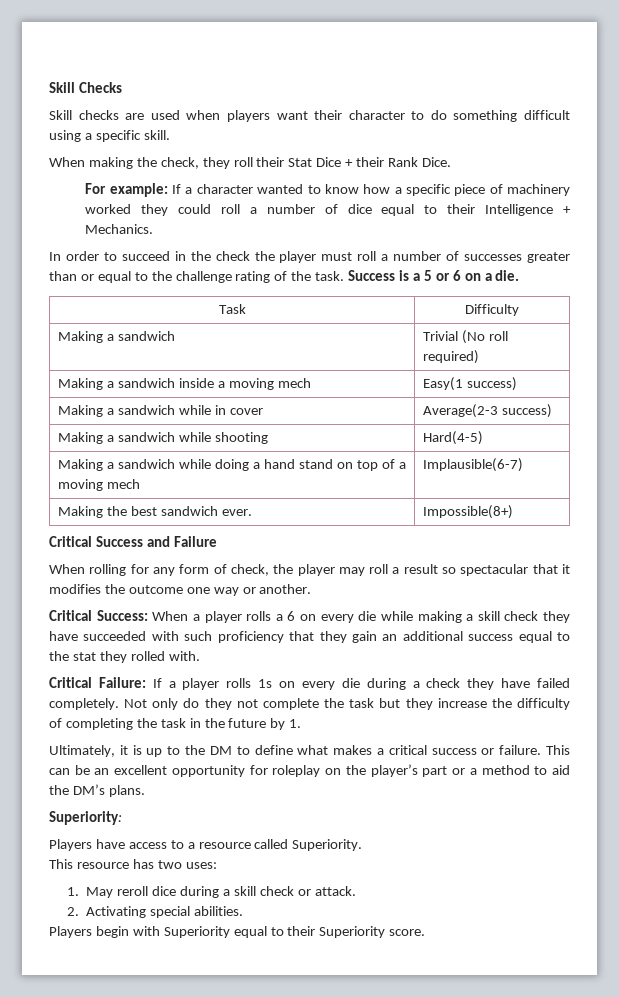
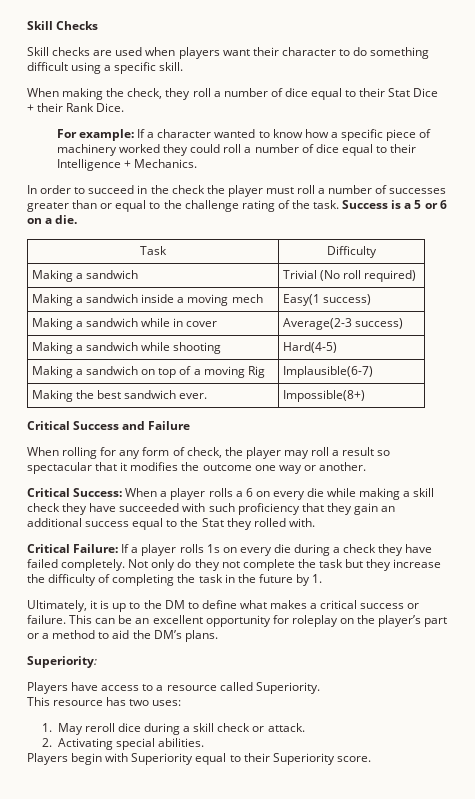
(253, 162) none -> [213,88,357,100] a number of dice equal to
[179,459,333,471] while doing a hand stand -> (139, 370) none
[107,479,141,489] mech -> [247,366,265,378] Rig
[72,652,96,661] stat -> [201,518,224,527] Stat

